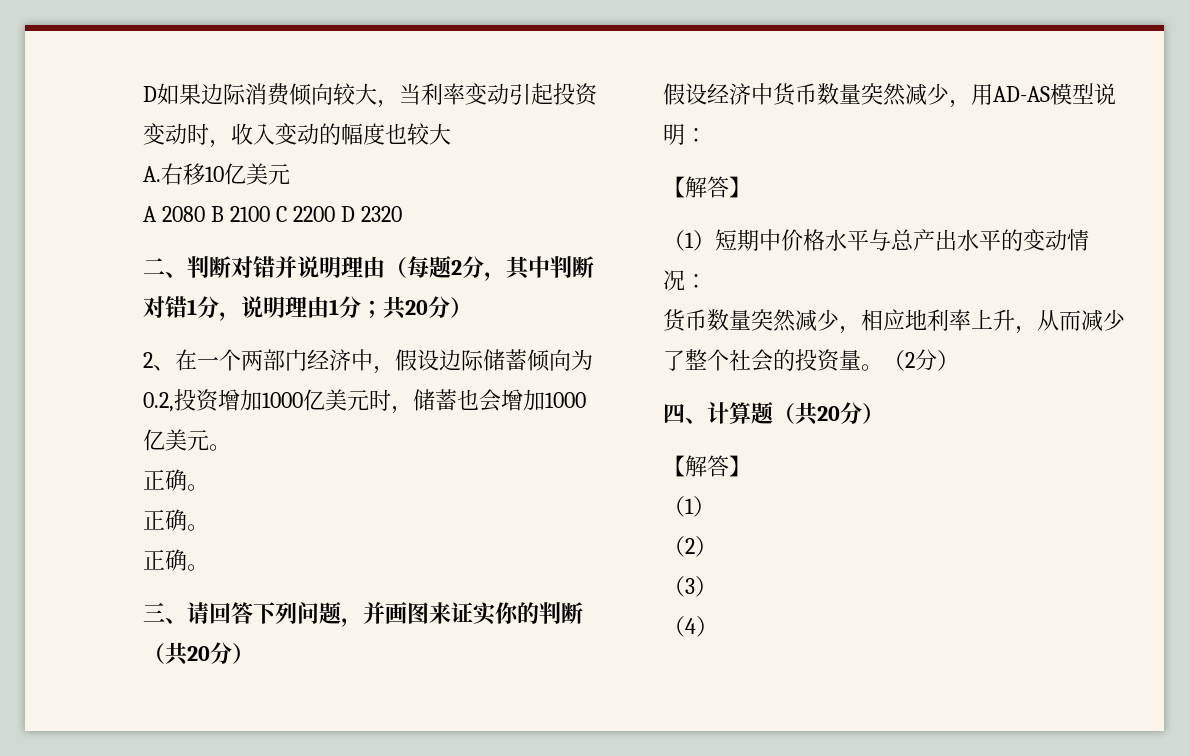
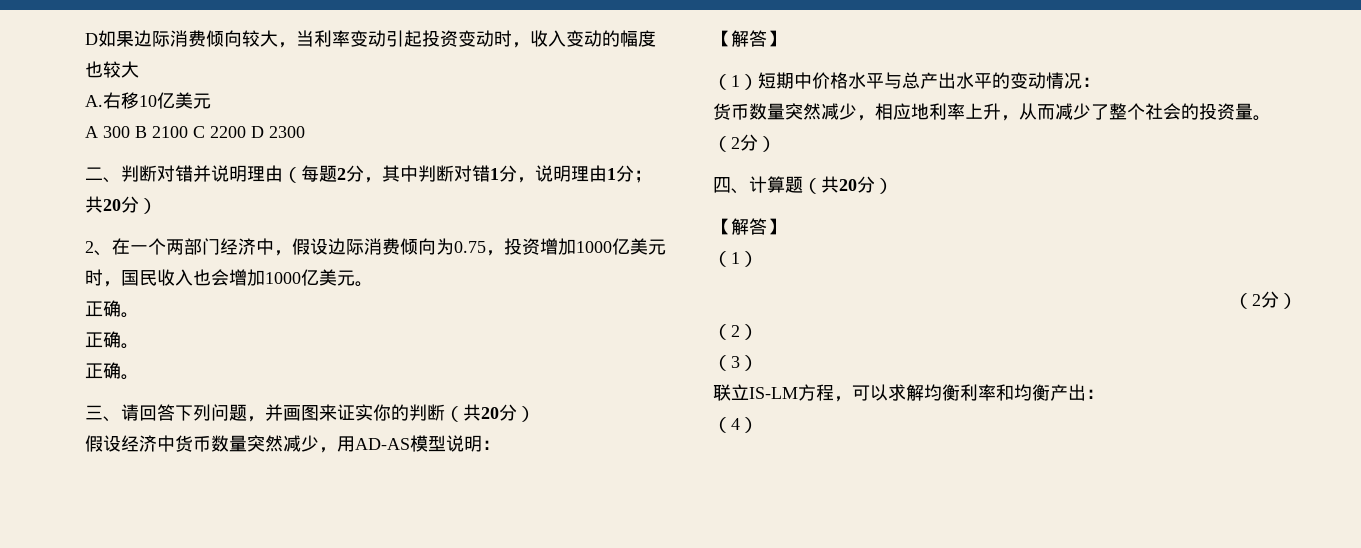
[161,206,205,222] 2080 -> [103,126,130,138] 300
[360,206,402,222] 2320 -> [269,126,305,138] 2300
[483,349,593,372] [143,392,174,412] 储蓄倾向为0.2, -> [364,238,504,256] 消费倾向为0.75，
[413,389,457,411] 储蓄 -> [121,269,193,286] 国民收入
(715, 506) none -> [1234,291,1297,309] // （2分）
(717, 586) none -> [713,384,1104,402] // 联立IS-LM方程，可以求解均衡利率和均衡产出：

